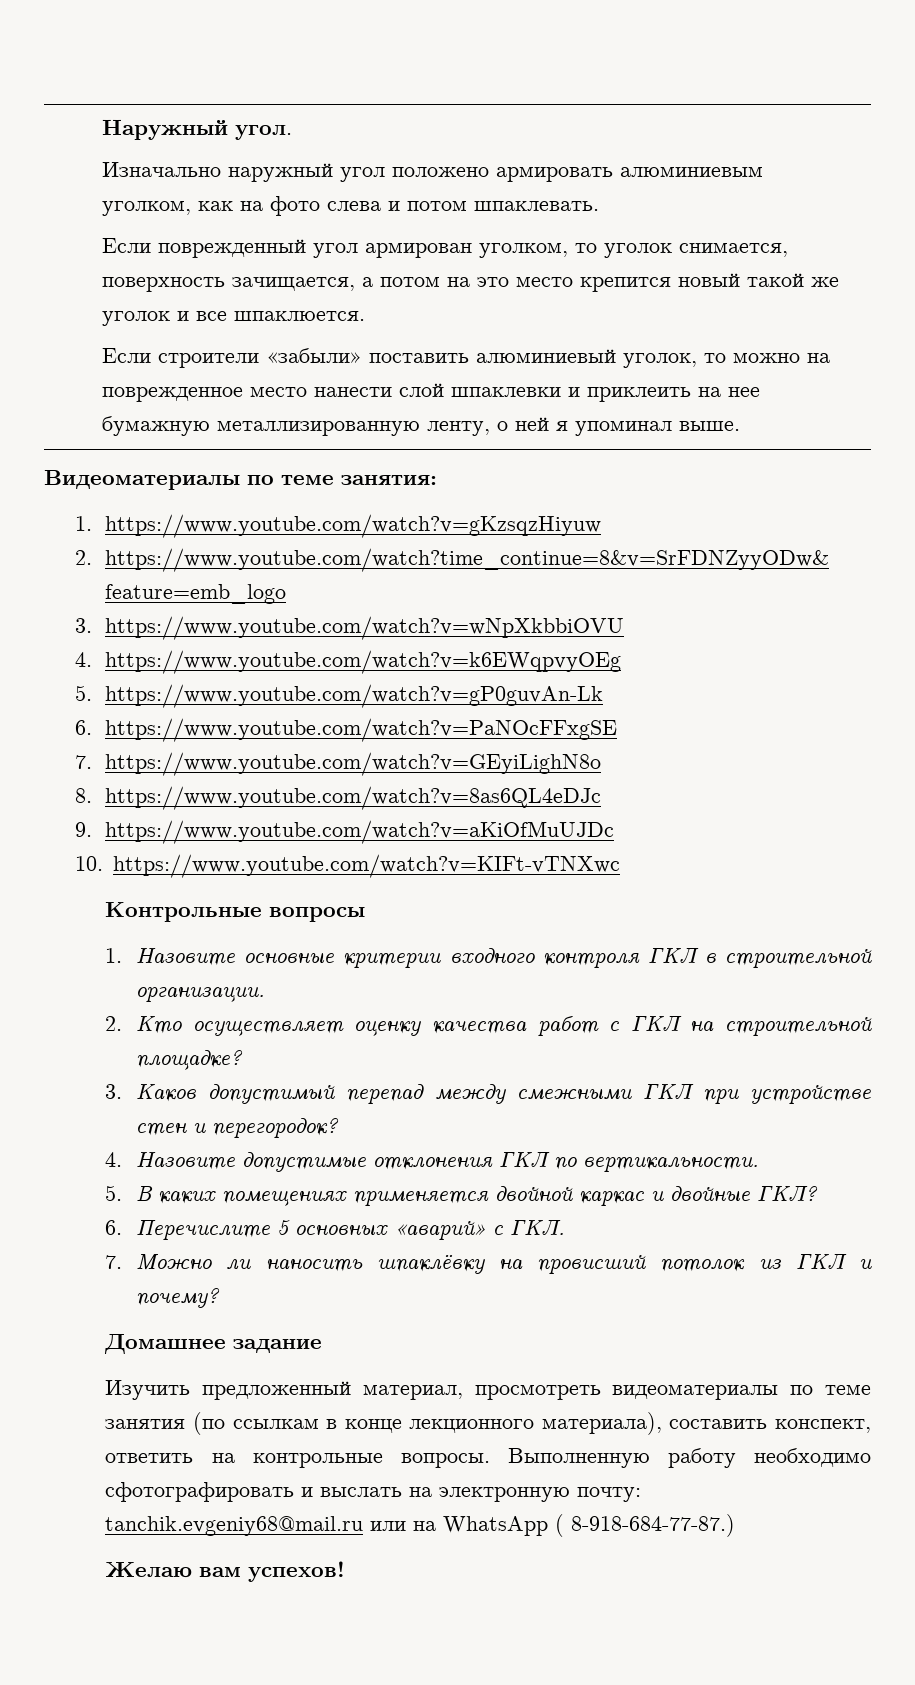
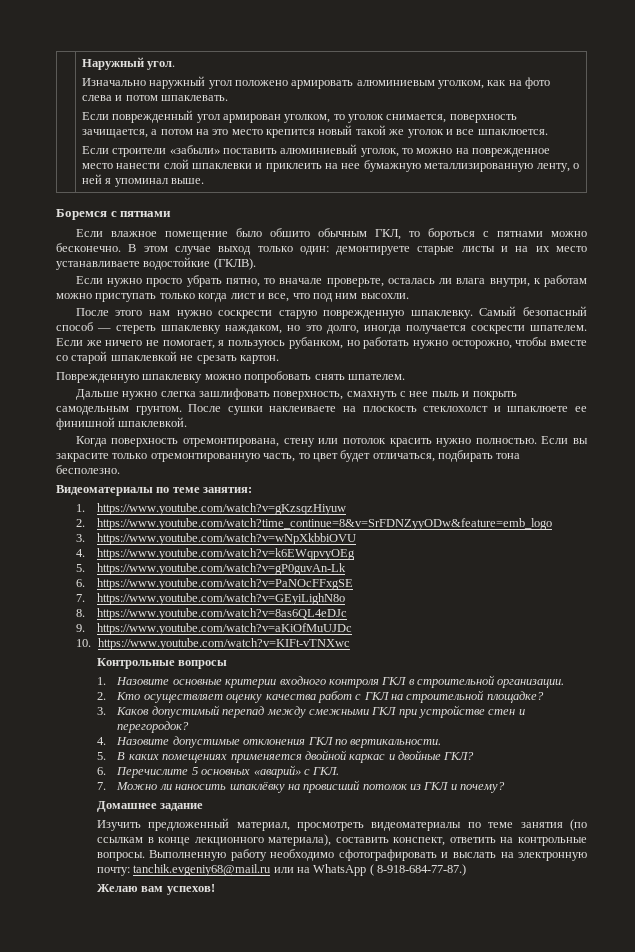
(740, 426) none -> [56,209,172,220] [75,228,587,240] [56,243,588,255] [56,257,256,270] [75,275,587,287] [56,293,409,302] [75,306,588,319] [56,322,587,334] [56,337,587,349] [56,351,279,364] [56,371,405,383] [75,388,517,400] [56,404,588,415] [56,417,188,430] [75,436,588,447] [56,450,521,462] [56,465,120,474] // Боремся с пятнами // Если влажное помещение было обшито обычным ГКЛ, то бороться с пятнами можно бесконечно. В этом случае выход только один: демонтируете старые листы и на их место устанавливаете водостойкие (ГКЛВ). // Если нужно просто убрать пятно, то вначале проверьте, осталась ли влага внутри, к работам можно приступать только когда лист и все, что под ним высохли. // После этого нам нужно соскрести старую поврежденную шпаклевку. Самый безопасный способ — стереть шпаклевку наждаком, но это долго, иногда получается соскрести шпателем. Если же ничего не помогает, я пользуюсь рубанком, но работать нужно осторожно, чтобы вместе со старой шпаклевкой не срезать картон. // Поврежденную шпаклевку можно попробовать снять шпателем. // Дальше нужно слегка зашлифовать поверхность, смахнуть с нее пыль и покрыть самодельным грунтом. После сушки наклеиваете на плоскость стеклохолст и шпаклюете ее финишной шпаклевкой. // Когда поверхность отремонтирована, стену или потолок красить нужно полностью. Если вы закрасите только отремонтированную часть, то цвет будет отличаться, подбирать тона бесполезно.

